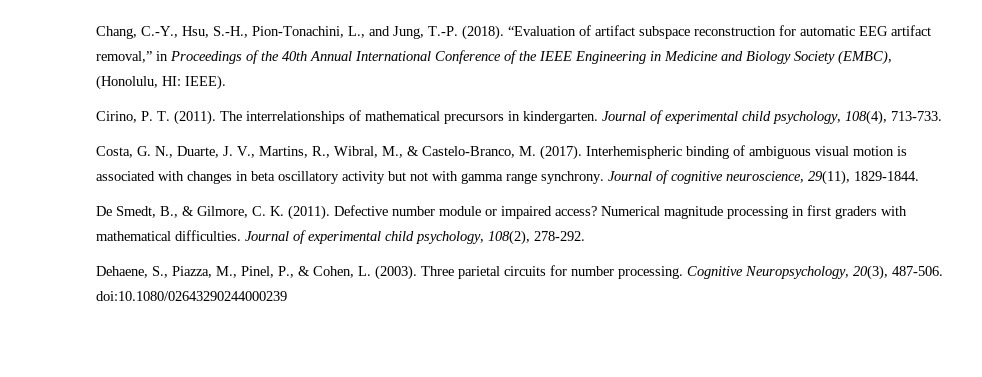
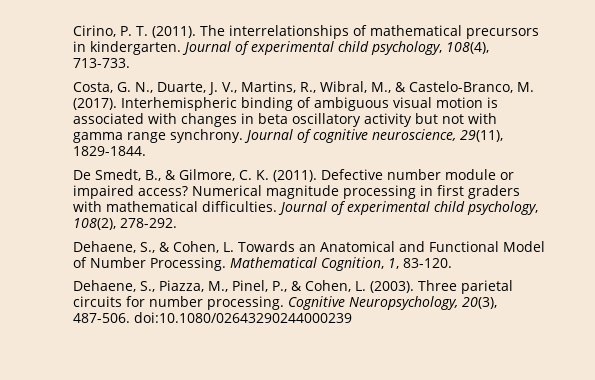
[96,25,932,40] [96,50,893,65] [96,75,227,90] Chang, C.-Y., Hsu, S.-H., Pion-Tonachini, L., and Jung, T.-P. (2018). “Evaluation of artifact subspace reconstruction for automatic EEG artifact removal,” in Proceedings of the 40th Annual International Conference of the IEEE Engineering in Medicine and Biology Society (EMBC), (Honolulu, HI: IEEE). // -> (72, 31) none
(586, 236) none -> [72,241,545,253] [72,257,452,271] // Dehaene, S., & Cohen, L. Towards an Anatomical and Functional Model of Number Processing. Mathematical Cognition, 1, 83-120.

